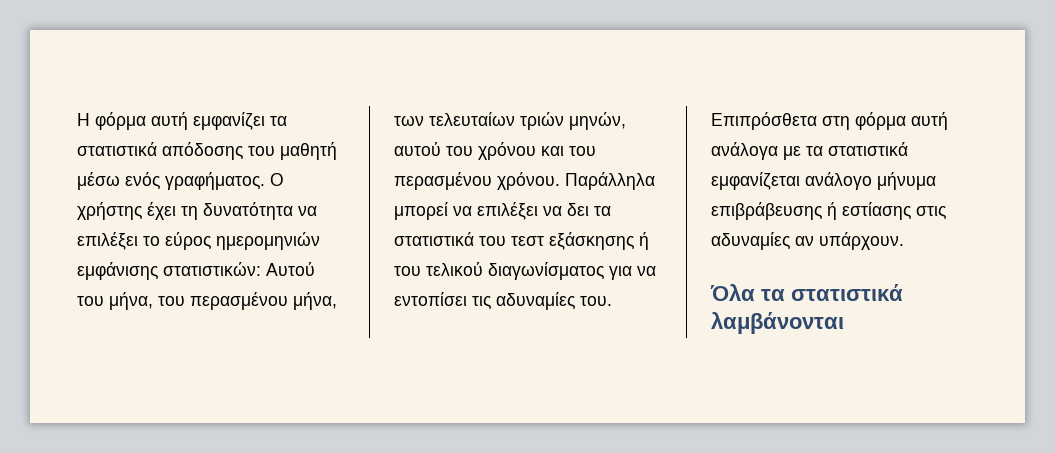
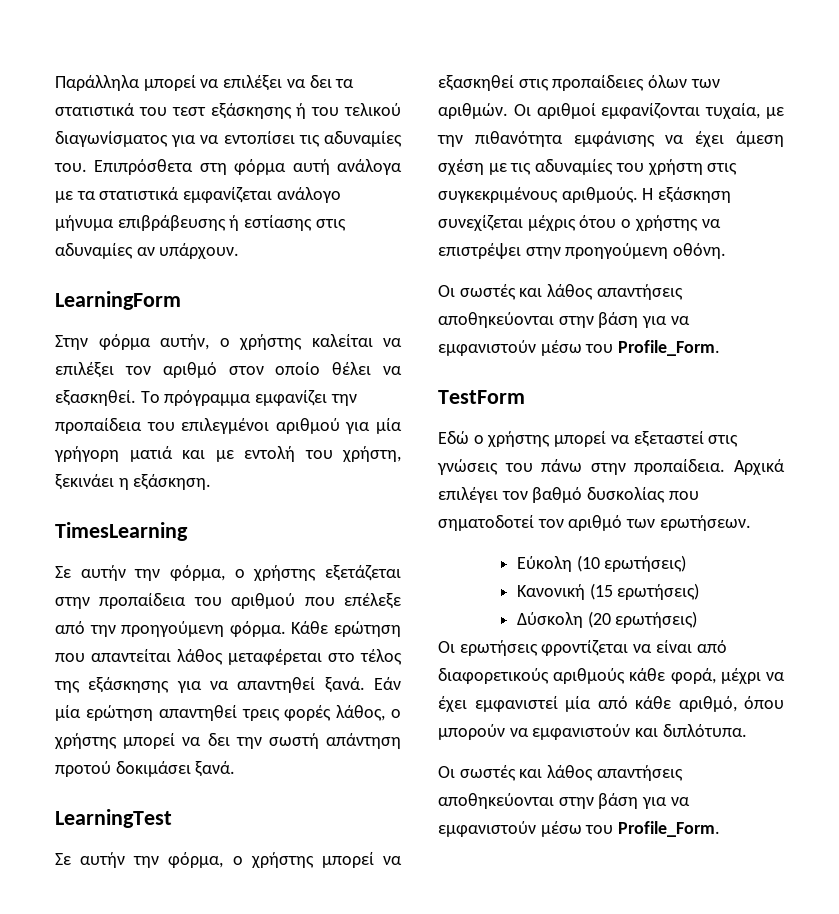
[77,112,287,130] [77,142,337,160] [77,172,284,190] [77,202,317,220] [77,232,320,250] [77,262,315,280] [77,292,337,310] [394,112,626,130] [394,142,596,160] [394,172,560,190] Η φόρμα αυτή εμφανίζει τα στατιστικά απόδοσης του μαθητή μέσω ενός γραφήματος. Ο χρήστης έχει τη δυνατότητα να επιλέξει το εύρος ημερομηνιών εμφάνισης στατιστικών: Αυτού του μήνα, του περασμένου μήνα, των τελευταίων τριών μηνών, αυτού του χρόνου και του περασμένου χρόνου. -> (55, 83) none
[710,284,903,301] [711,312,844,334] Όλα τα στατιστικά λαμβάνονται -> [55,291,181,310] [55,334,402,350] [55,362,402,378] [55,390,357,406] [55,418,402,434] [54,446,401,462] [55,474,212,490] [55,522,188,541] [55,565,401,581] [55,593,401,609] [55,621,401,637] [55,649,402,665] [54,677,401,693] [55,705,401,721] [54,733,401,749] [55,761,236,777] [55,809,172,828] [55,852,402,868] [438,75,720,91] [438,103,784,119] [437,131,784,147] [438,159,738,175] [438,187,732,203] [438,215,721,231] [438,243,727,259] [438,284,683,300] [438,312,690,328] [438,340,721,356] [438,390,525,404] [438,431,739,447] [437,459,785,475] [438,487,699,503] [438,515,751,531] [517,555,687,572] [517,583,700,600] [517,611,698,628] [438,640,727,656] [438,668,785,684] [438,696,784,712] [438,724,747,740] [438,765,683,781] [438,793,690,809] [438,821,721,837] LearningForm // Στην φόρμα αυτήν, ο χρήστης καλείται να επιλέξει τον αριθμό στον οποίο θέλει να εξασκηθεί. Το πρόγραμμα εμφανίζει την προπαίδεια του επιλεγμένοι αριθμού για μία γρήγορη ματιά και με εντολή του χρήστη, ξεκινάει η εξάσκηση. // TimesLearning // Σε αυτήν την φόρμα, ο χρήστης εξετάζεται στην προπαίδεια του αριθμού που επέλεξε από την προηγούμενη φόρμα. Κάθε ερώτηση που απαντείται λάθος μεταφέρεται στο τέλος της εξάσκησης για να απαντηθεί ξανά. Εάν μία ερώτηση απαντηθεί τρεις φορές λάθος, ο χρήστης μπορεί να δει την σωστή απάντηση προτού δοκιμάσει ξανά. // LearningTest // Σε αυτήν την φόρμα, ο χρήστης μπορεί να εξασκηθεί στις προπαίδειες όλων των αριθμών. Οι αριθμοί εμφανίζονται τυχαία, με την πιθανότητα εμφάνισης να έχει άμεση σχέση με τις αδυναμίες του χρήστη στις συγκεκριμένους αριθμούς. Η εξάσκηση συνεχίζεται μέχρις ότου ο χρήστης να επιστρέψει στην προηγούμενη οθόνη. // Οι σωστές και λάθος απαντήσεις αποθηκεύονται στην βάση για να εμφανιστούν μέσω του Profile_Form. // TestForm // Εδώ ο χρήστης μπορεί να εξεταστεί στις γνώσεις του πάνω στην προπαίδεια. Αρχικά επιλέγει τον βαθμό δυσκολίας που σηματοδοτεί τον αριθμό των ερωτήσεων. // Εύκολη (10 ερωτήσεις) // Κανονική (15 ερωτήσεις) // Δύσκολη (20 ερωτήσεις) // Οι ερωτήσεις φροντίζεται να είναι από διαφορετικούς αριθμούς κάθε φορά, μέχρι να έχει εμφανιστεί μία από κάθε αριθμό, όπου μπορούν να εμφανιστούν και διπλότυπα. // Οι σωστές και λάθος απαντήσεις αποθηκεύονται στην βάση για να εμφανιστούν μέσω του Profile_Form.

